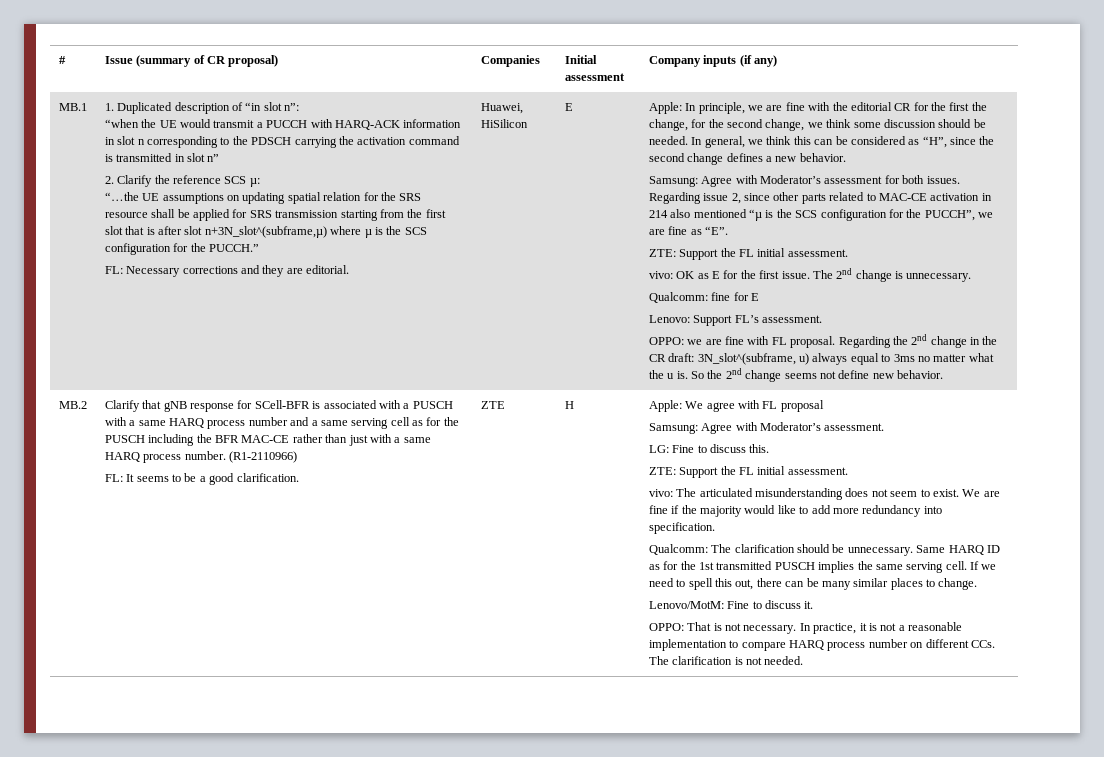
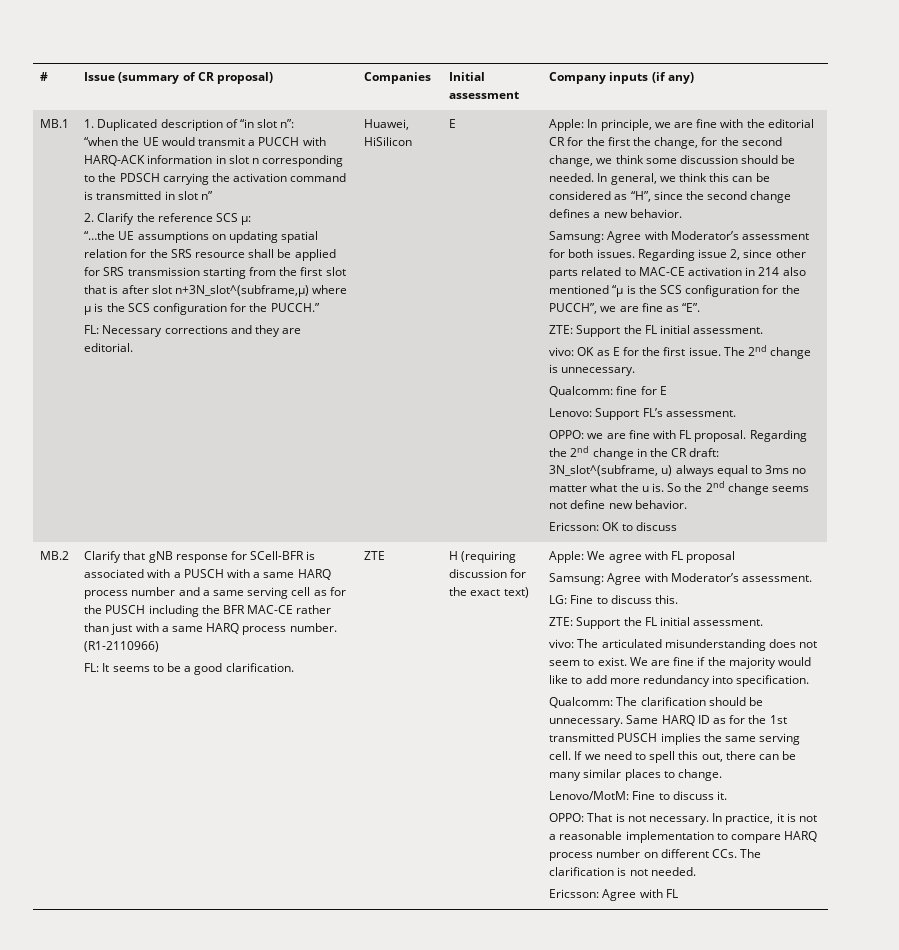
(944, 374) none -> [549,522,677,531] // Ericsson: OK to discuss
(574, 405) none -> [461,551,517,563] [449,569,527,578] [449,587,529,598] (requiring discussion for the exact text)
(804, 660) none -> [549,889,678,901] // Ericsson: Agree with FL

